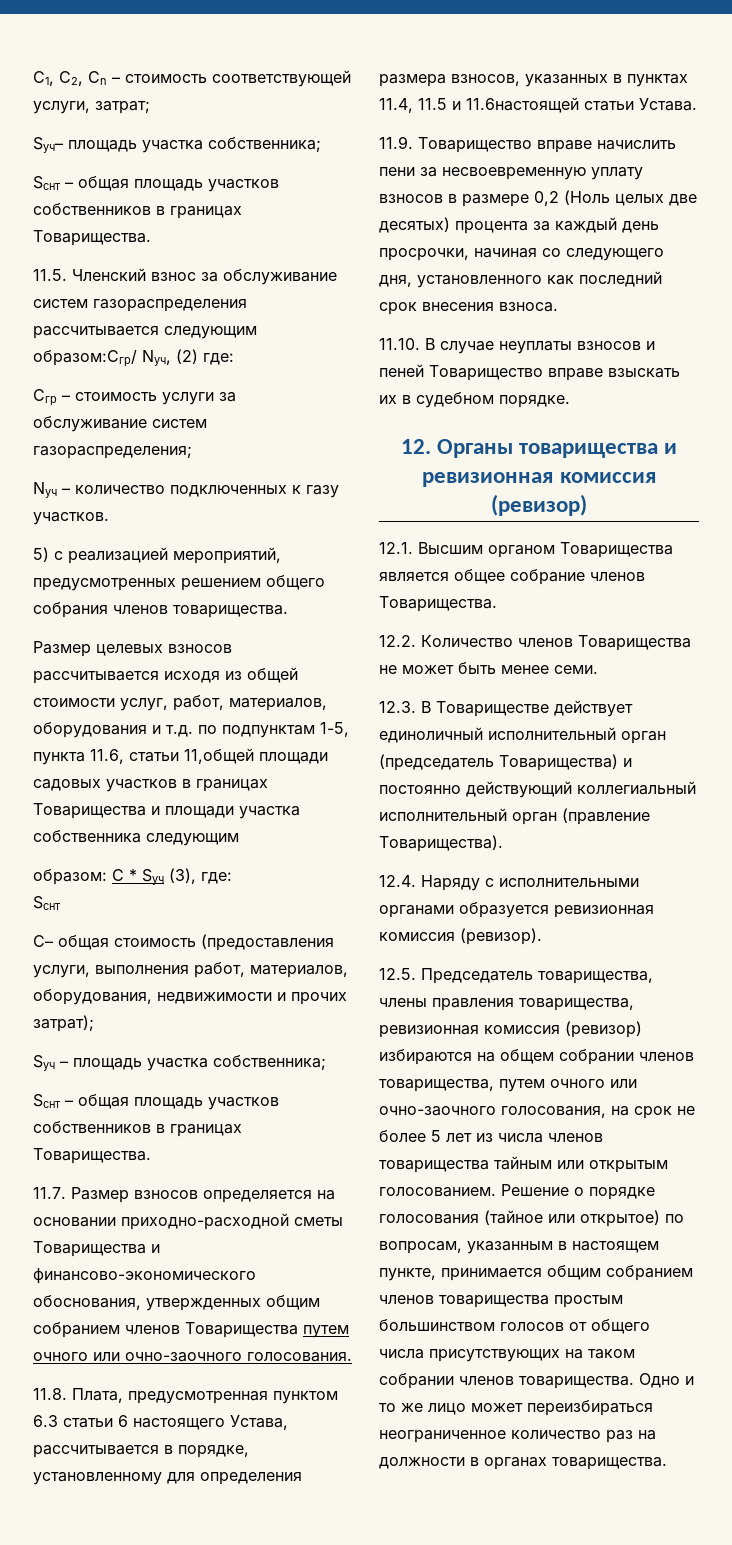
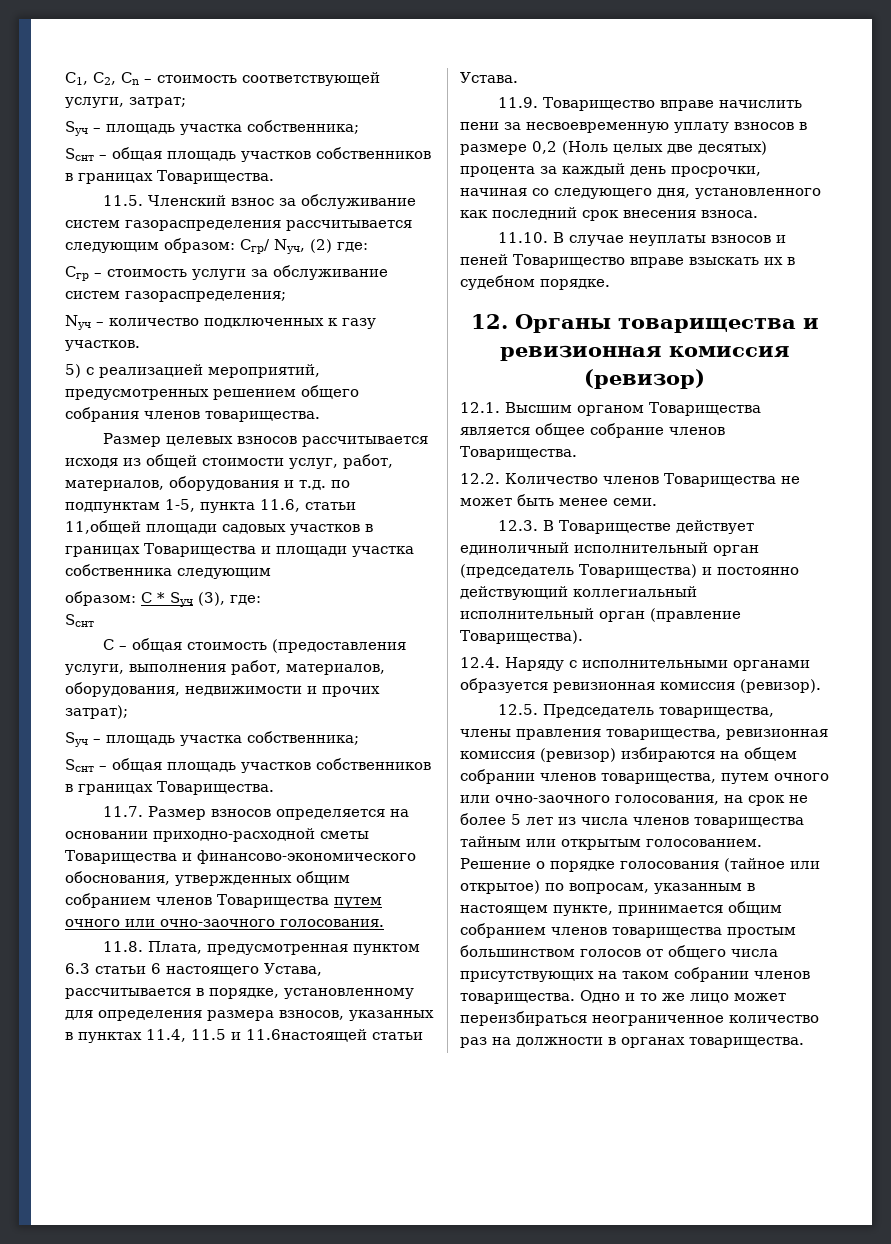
[33,137,63,153] Sуч– -> [65,121,101,136] Sуч –
[33,350,137,367] образом:Cгр/ -> [164,238,270,254] образом: Cгр/
[33,935,53,947] С– -> [103,639,128,650] С –

